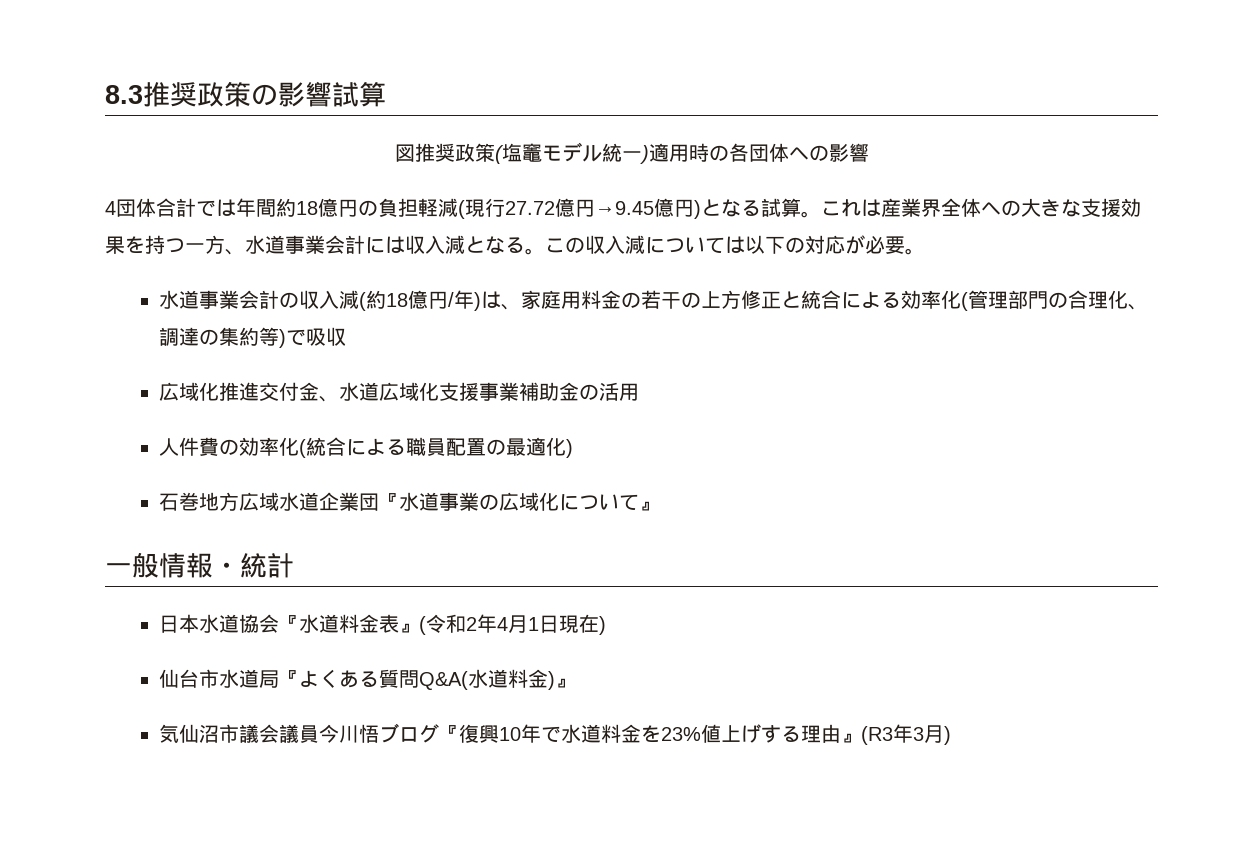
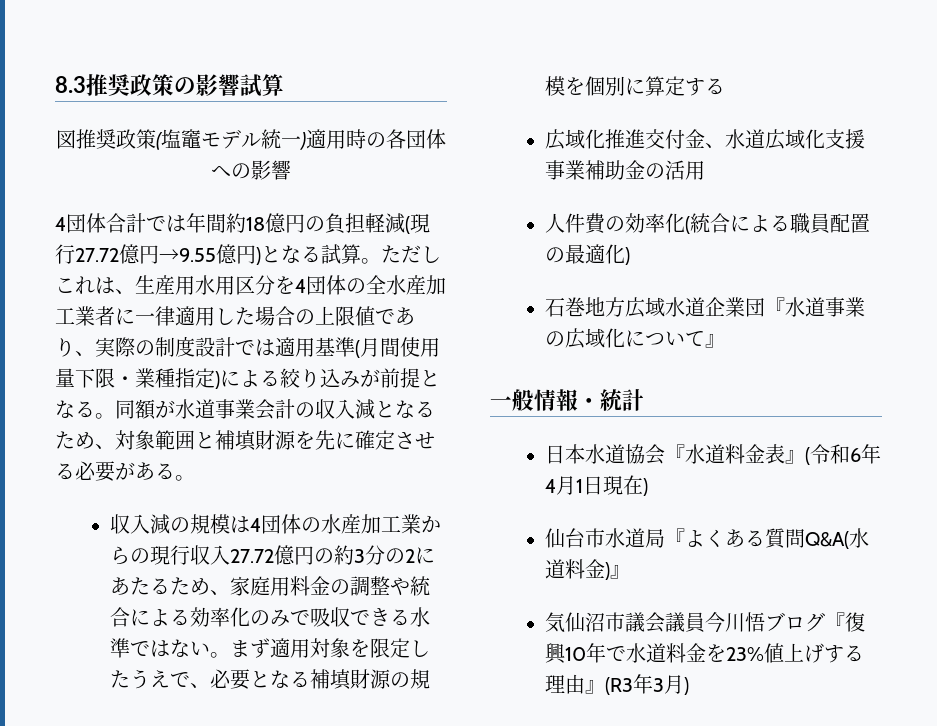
[595,201,654,215] →9.45 -> [158,248,216,262] →9.55
[821,198,1141,217] [105,235,925,255] これは産業界全体への大きな支援効果を持つ一方、水道事業会計には収入減となる。この収入減については以下の対応が必要。 // -> [380,245,441,263] [55,275,446,295] [55,306,415,326] [55,336,440,358] [55,368,440,389] [55,399,175,420] ただしこれは、生産用水用区分を4団体の全水産加工業者に一律適用した場合の上限値であり、実際の制度設計では適用基準(月間使用量下限・業種指定)による絞り込みが前提となる。同額が
[359,290,1149,311] [159,327,347,348] (約18億円/年)は、家庭用料金の若干の上方修正と統合による効率化(管理部門の合理化、調達の集約等)で吸収 -> [375,400,435,418] [55,430,435,451] [55,461,195,482] [109,514,441,534] [109,545,435,565] [109,576,430,596] [109,607,430,627] [109,638,430,658] [109,669,430,690] [544,76,725,96] となるため、対象範囲と補填財源を先に確定させる必要がある。 // 収入減の規模は4団体の水産加工業からの現行収入27.72億円の約3分の2にあたるため、家庭用料金の調整や統合による効率化のみで吸収できる水準ではない。まず適用対象を限定したうえで、必要となる補填財源の規模を個別に算定する
[466,617,478,631] 2 -> [849,448,861,462] 6

